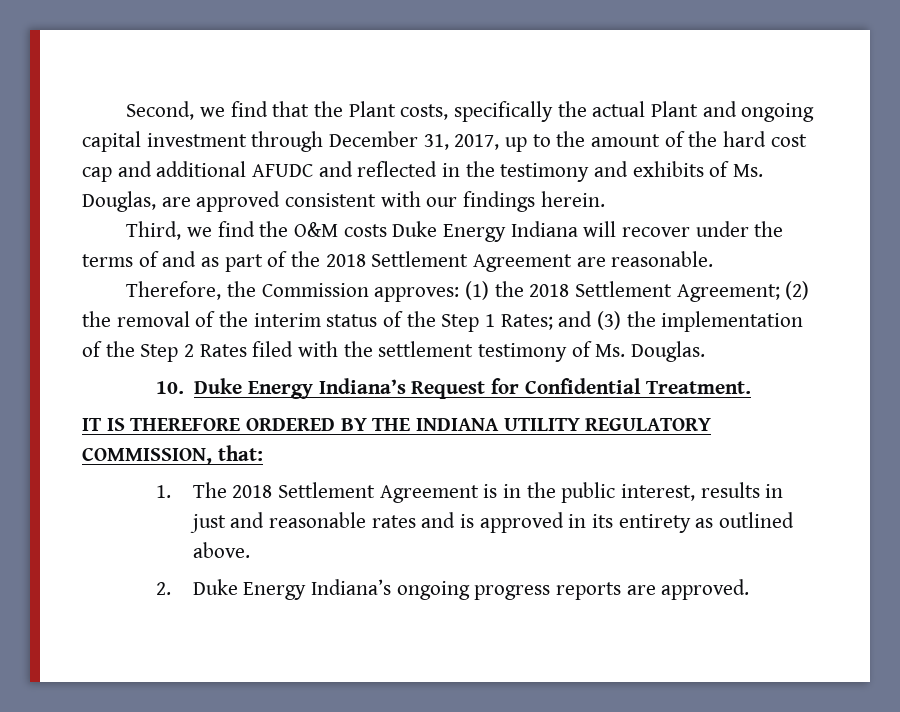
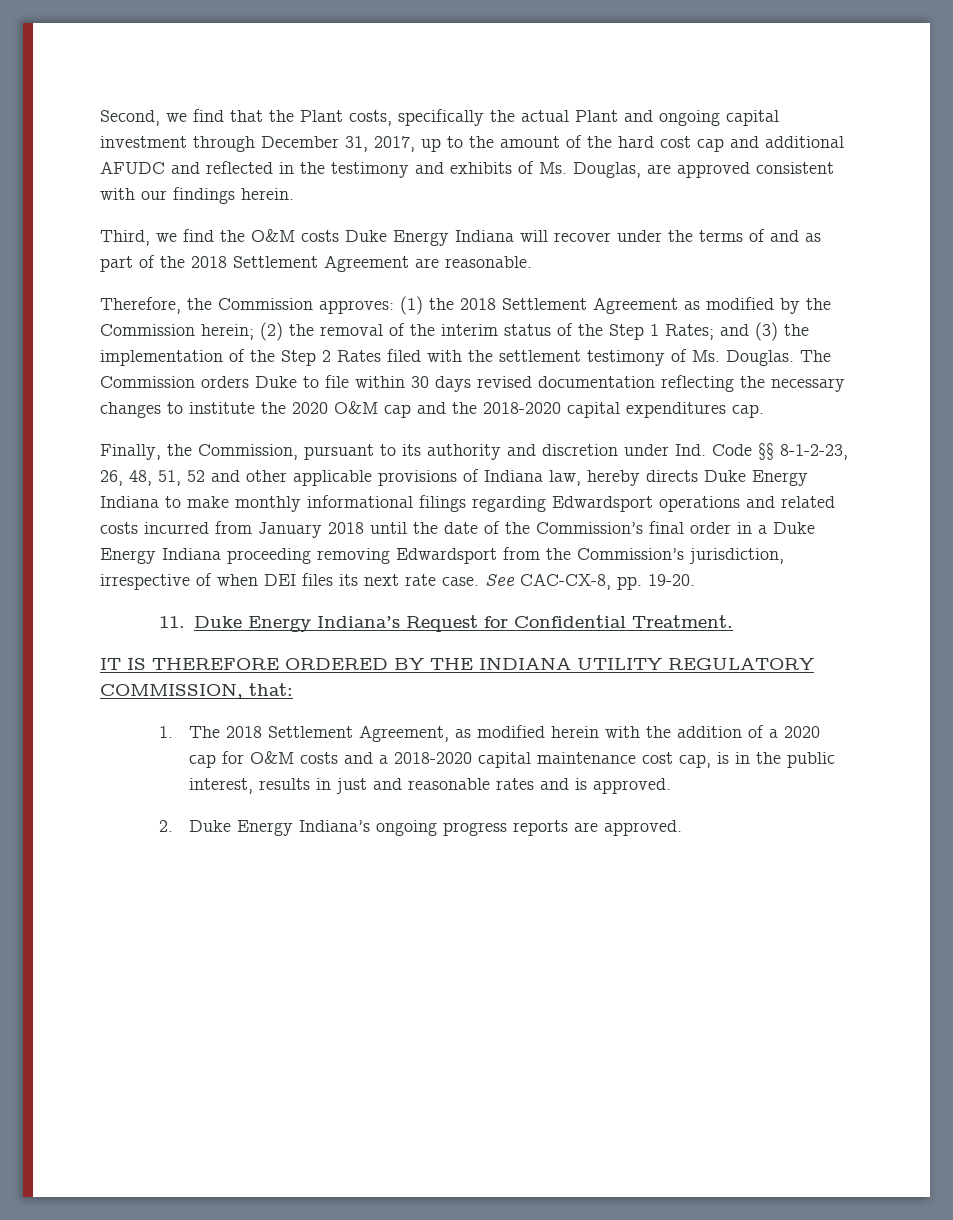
[676,284,780,302] Agreement; -> [593,297,831,314] [100,324,254,340] Agreement as modified by the Commission herein;
[155,381,184,394] // 10. -> [800,350,831,362] [100,375,845,392] [100,401,764,418] [100,443,848,460] [100,469,808,486] [100,495,835,512] [100,521,815,538] [100,547,784,564] [100,573,695,590] [159,616,186,628] The Commission orders Duke to file within 30 days revised documentation reflecting the necessary changes to institute the 2020 O&M cap and the 2018-2020 capital expenditures cap. // Finally, the Commission, pursuant to its authority and discretion under Ind. Code §§ 8-1-2-23, 26, 48, 51, 52 and other applicable provisions of Indiana law, hereby directs Duke Energy Indiana to make monthly informational filings regarding Edwardsport operations and related costs incurred from January 2018 until the date of the Commission’s final order in a Duke Energy Indiana proceeding removing Edwardsport from the Commission’s jurisdiction, irrespective of when DEI files its next rate case. See CAC-CX-8, pp. 19-20. // 11.
[379,485,479,503] Agreement -> [359,725,821,742] [189,751,712,768] Agreement, as modified herein with the addition of a 2020 cap for O&M costs and a 2018-2020 capital maintenance cost cap,
[479,512,795,533] [192,542,250,558] approved in its entirety as outlined above. -> [593,778,672,794] approved.

